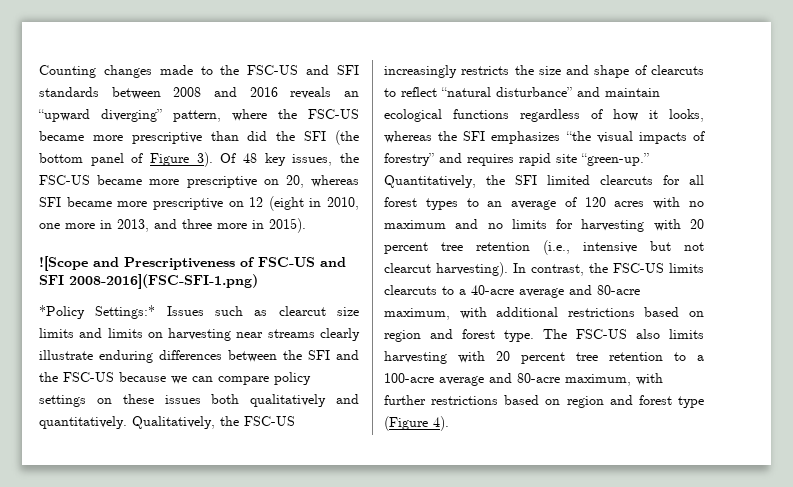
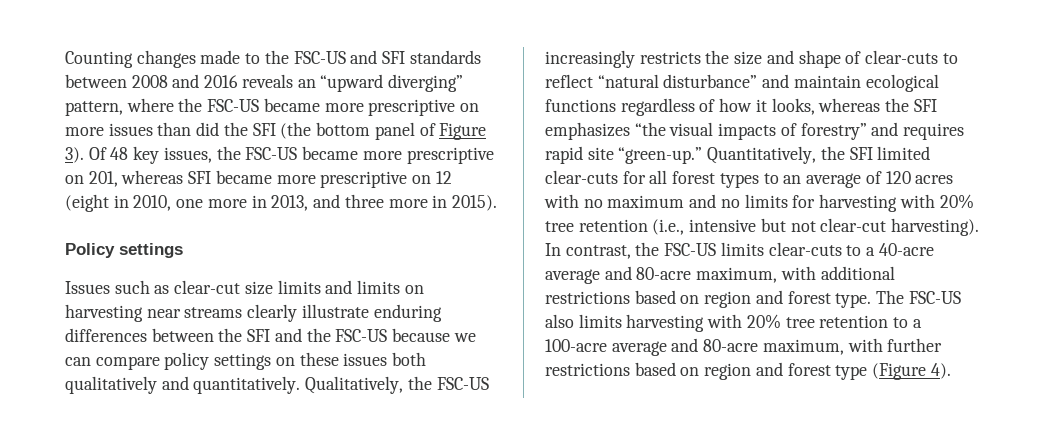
(202, 138) none -> [460,103,480,112] [65,123,153,136] on more issues
[285,175,304,188] 20, -> [88,171,118,187] 201,
[39,256,346,271] [39,274,258,289] [39,305,156,319] ![Scope and Prescriptiveness of FSC-US and SFI 2008-2016](FSC-SFI-1.png) // *Policy Settings:* -> [65,243,183,258] Policy settings //
[278,306,326,316] clearcut -> [174,280,241,294] clear-cut
[651,65,704,75] clearcuts -> [865,50,939,64] clear-cuts
[600,175,653,185] clearcuts -> [545,170,618,184] clear-cuts
[690,219,704,229] [384,242,428,254] 20 percent -> [939,194,974,209] 20%
[384,263,431,273] clearcut -> [820,218,887,232] clear-cut
[384,285,437,295] clearcuts -> [768,242,842,256] clear-cuts
[496,351,565,364] 20 percent -> [746,314,781,329] 20%

